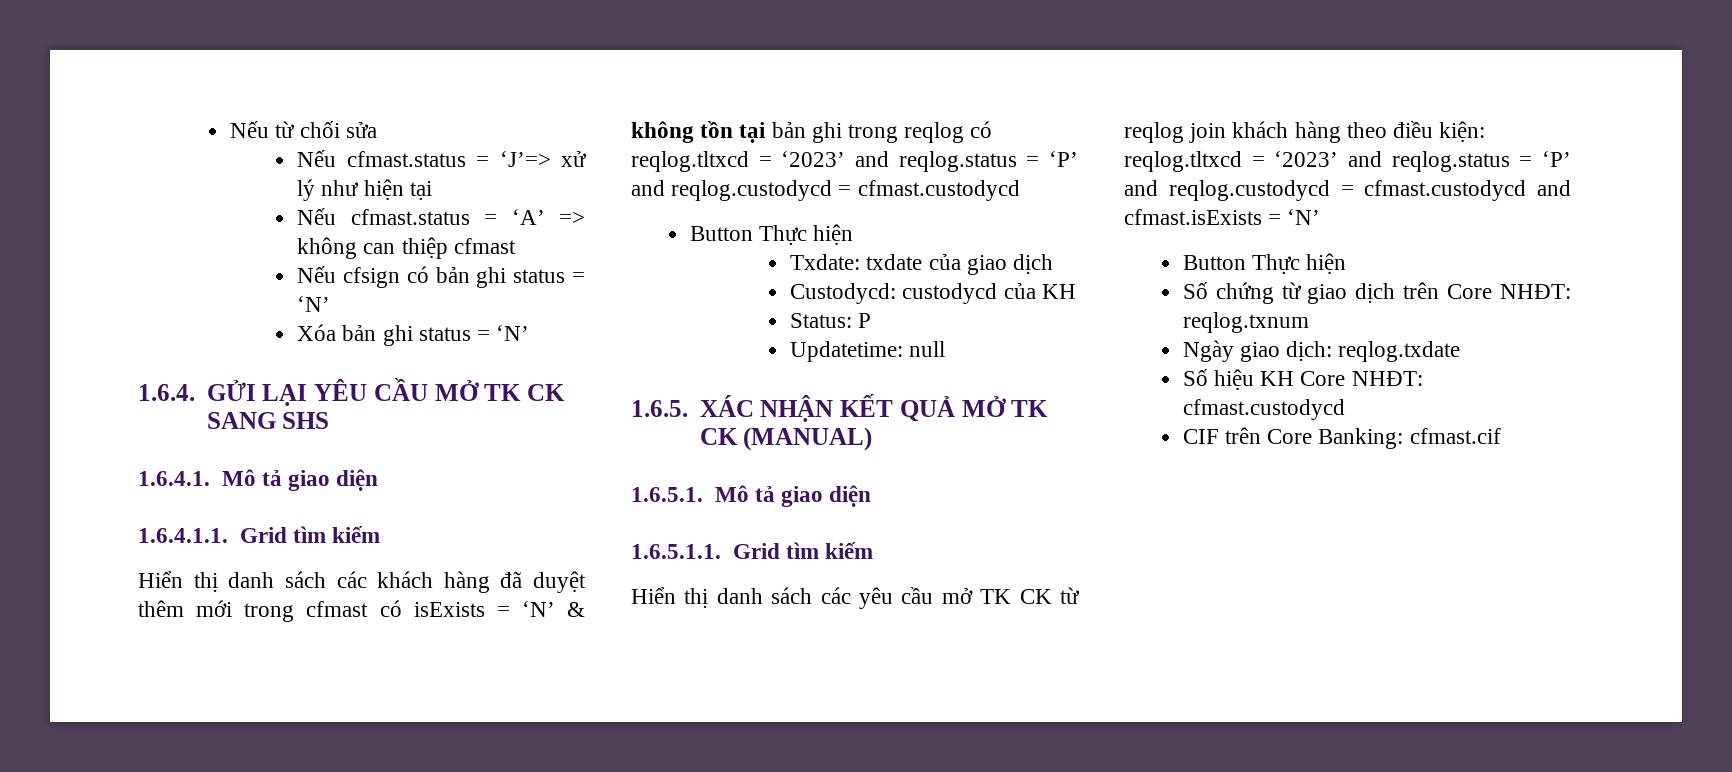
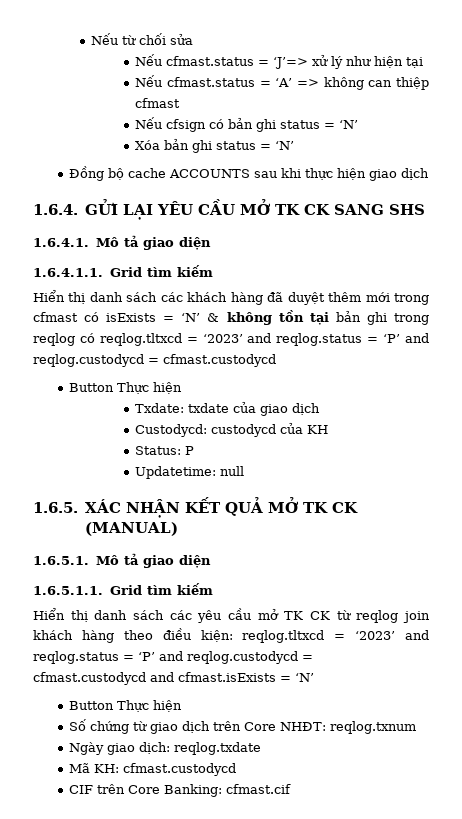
(530, 333) none -> [69,166,430,181] // Đồng bộ cache ACCOUNTS sau khi thực hiện giao dịch
[1182,369,1423,390] Số hiệu KH Core NHĐT: -> [69,763,120,773] Mã KH:

